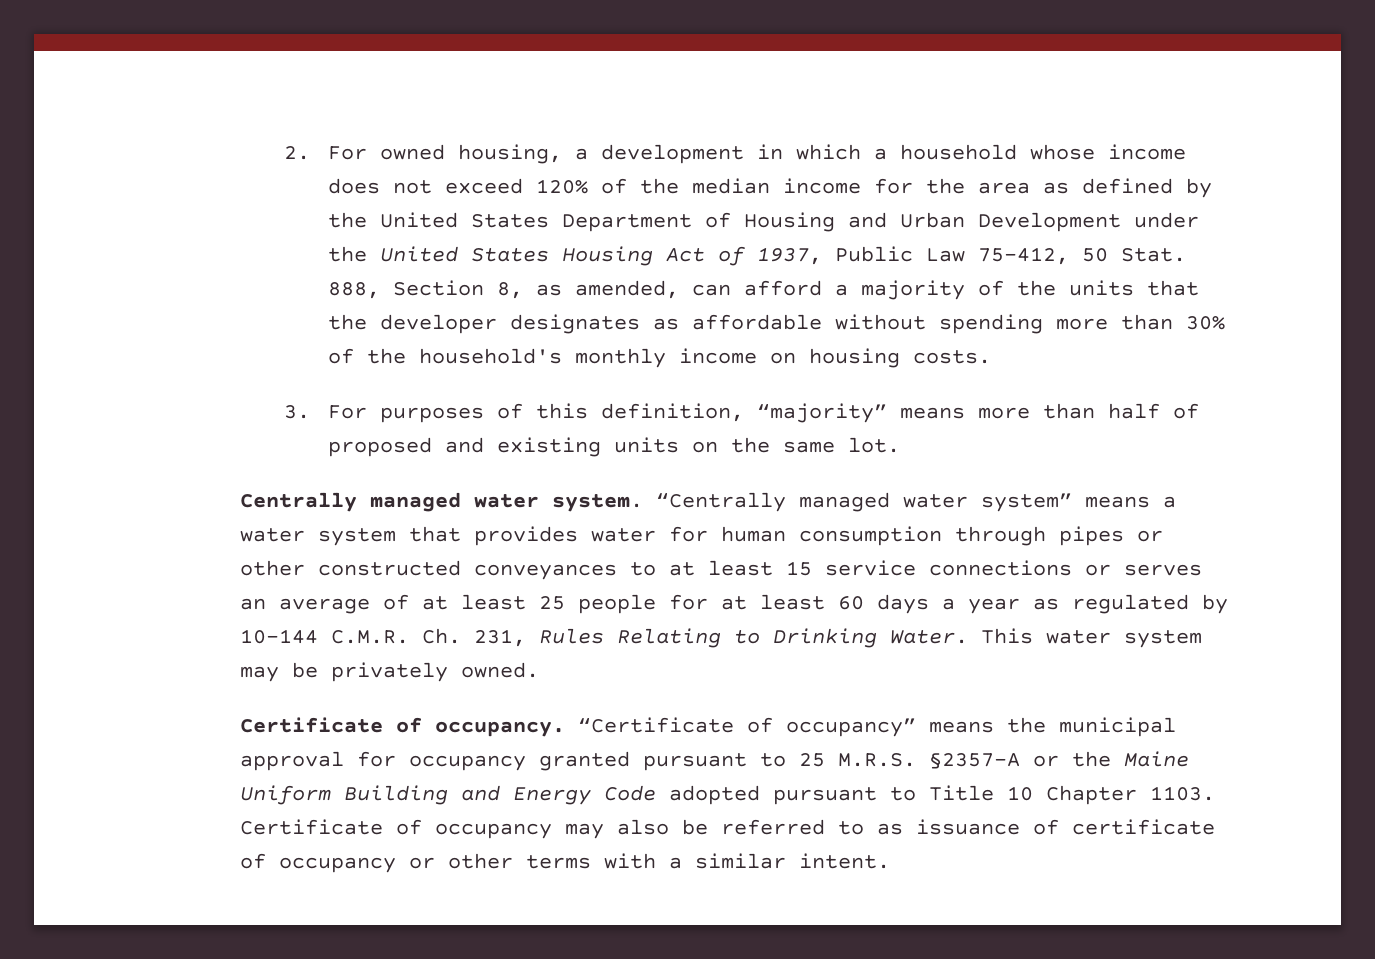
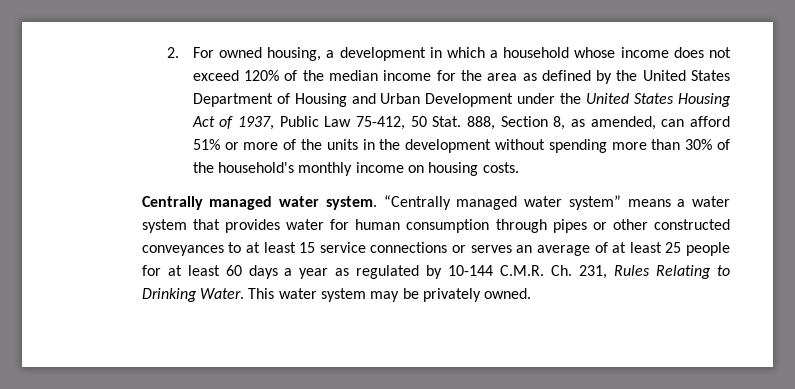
[834,280,1199,300] [327,314,822,334] a majority of the units that the developer designates as affordable -> [192,139,492,153] 51% or more of the units in the development
[283,403,1199,423] [327,437,900,457] // 3. For purposes of this definition, “majority” means more than half of proposed and existing units on the same lot. -> (519, 167) none
[239,717,1176,737] [239,751,1189,771] [239,785,1215,805] [239,819,1215,839] [239,853,890,873] // Certificate of occupancy. “Certificate of occupancy” means the municipal approval for occupancy granted pursuant to 25 M.R.S. §2357-A or the Maine Uniform Building and Energy Code adopted pursuant to Title 10 Chapter 1103. Certificate of occupancy may also be referred to as issuance of certificate of occupancy or other terms with a similar intent. -> (532, 293) none

